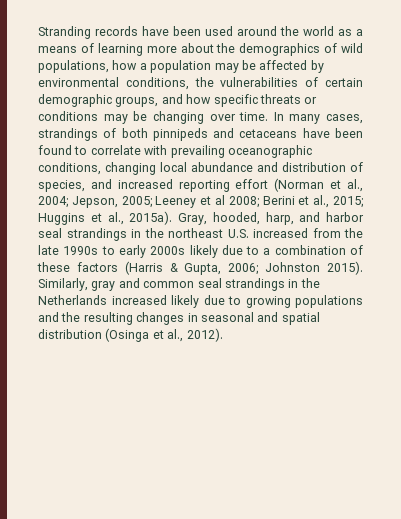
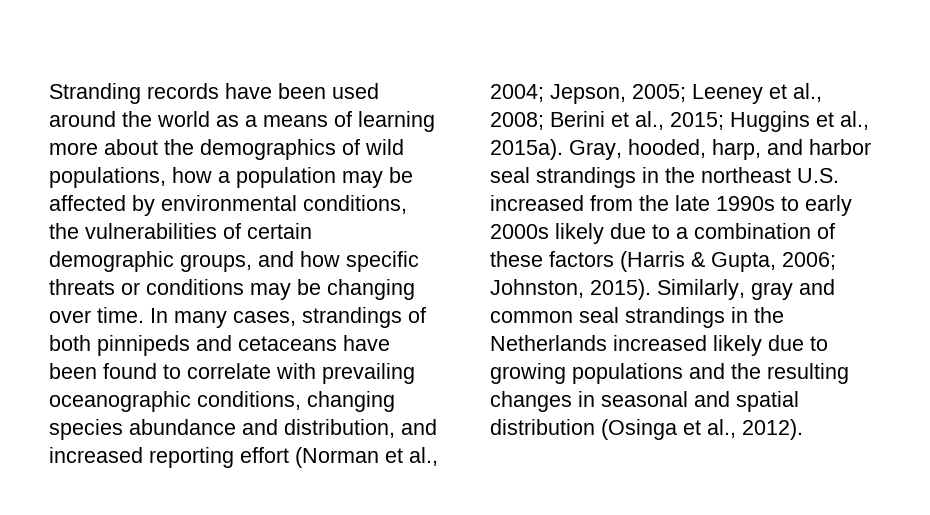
[160,162,187,172] local -> [49,419,123,440] species
[282,162,363,172] [38,180,85,192] distribution of species, -> [284,419,395,438] distribution,
[215,195,225,205] al -> [793,83,822,102] al.,
[265,262,321,272] Johnston -> [490,279,584,298] Johnston,

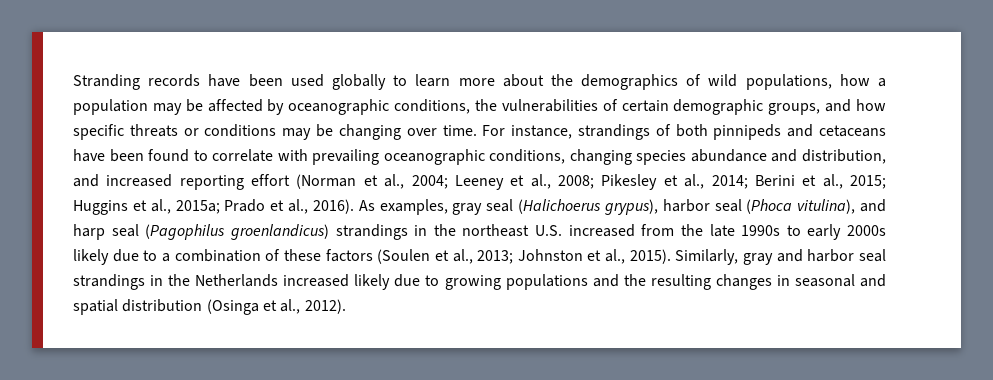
[49,111,435,132] around the world as a means of learning -> [331,74,451,90] globally to learn
[161,195,297,211] environmental -> [288,99,390,115] oceanographic
[150,308,296,328] In many cases, -> [482,125,573,139] For instance,
[550,84,686,104] Jepson, 2005; -> (448, 182) none
(544, 121) none -> [601,174,748,190] Pikesley et al., 2014;
[490,139,871,160] [490,167,530,183] 2015a). Gray, hooded, harp, and harbor seal -> [175,199,887,215] [73,224,329,240] 2015a; Prado et al., 2016). As examples, gray seal (Halichoerus grypus), harbor seal (Phoca vitulina), and harp seal (Pagophilus groenlandicus)
[620,251,836,272] [490,279,584,298] (Harris & Gupta, 2006; Johnston, -> [377,249,626,264] (Soulen et al., 2013; Johnston et al.,
[490,311,573,323] common -> [807,249,855,262] harbor

